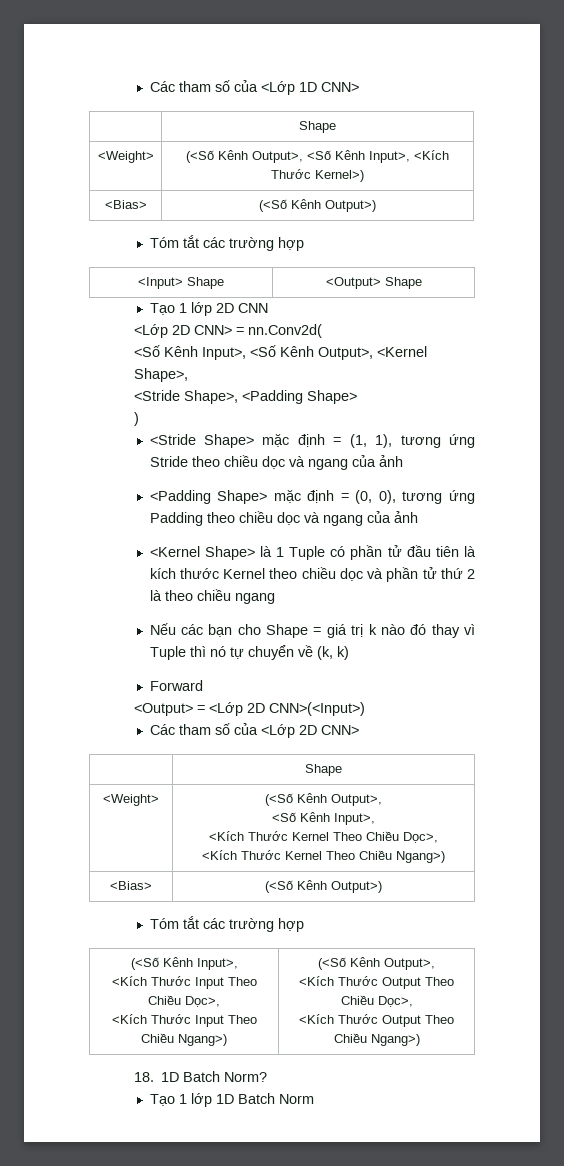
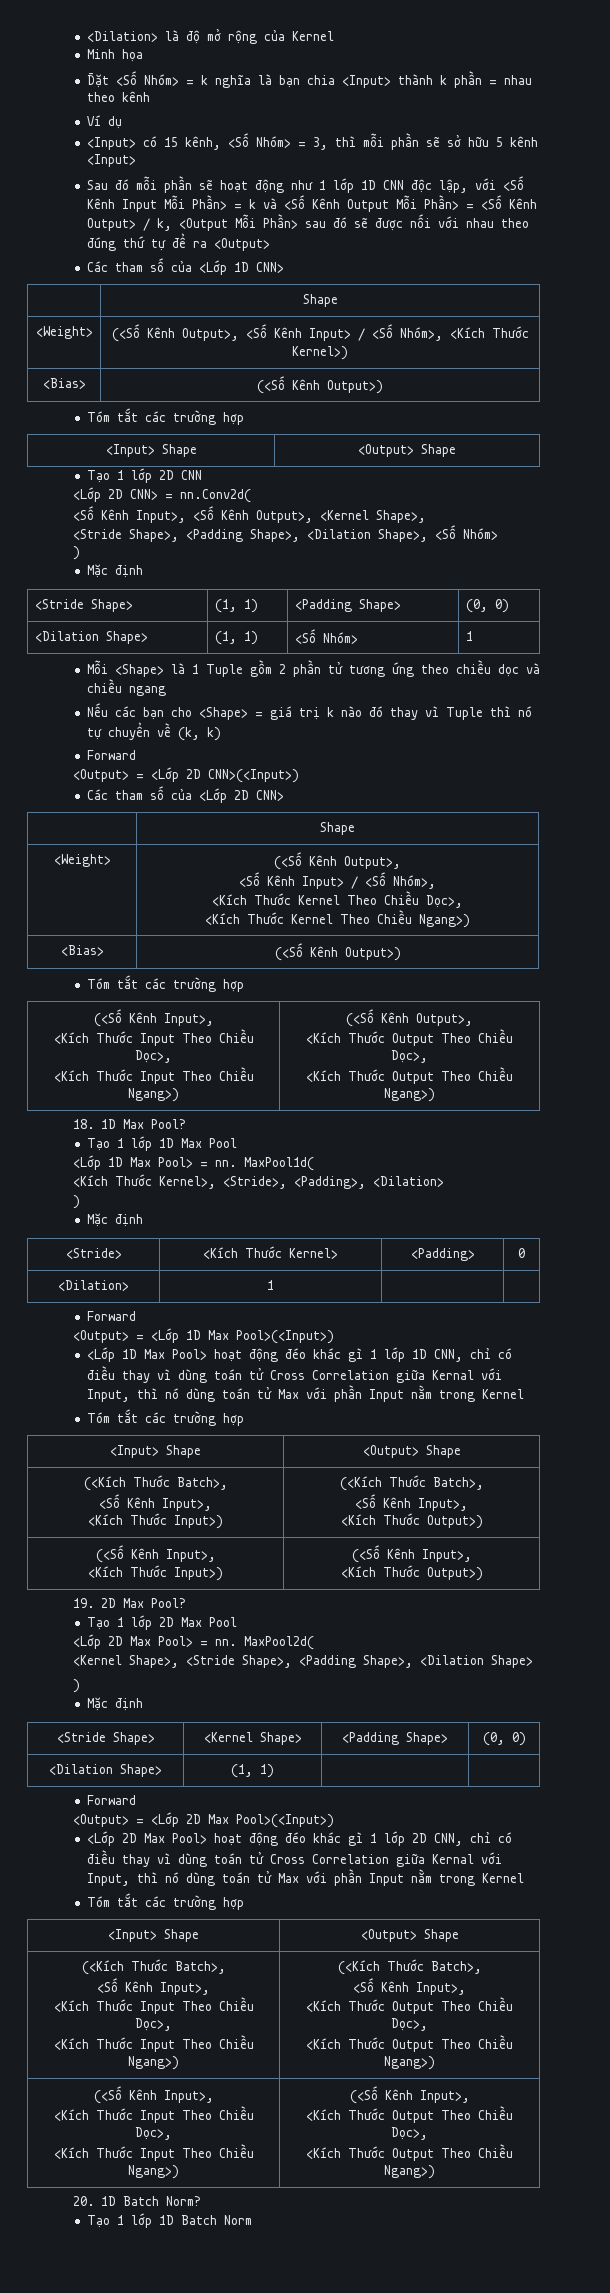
(149, 86) none -> [86,28,334,44] [86,49,143,62] [86,71,532,88] [86,91,150,102] [86,115,122,129] [86,133,538,150] [86,154,136,167] [86,176,524,193] [86,195,537,212] [86,214,529,231] [86,233,270,251] <Dilation> là độ mở rộng của Kernel // Minh họa // Đặt <Số Nhóm> = k nghĩa là bạn chia <Input> thành k phần = nhau theo kênh // Ví dụ // <Input> có 15 kênh, <Số Nhóm> = 3, thì mỗi phần sẽ sở hữu 5 kênh <Input> // Sau đó mỗi phần sẽ hoạt động như 1 lớp 1D CNN độc lập, với <Số Kênh Input Mỗi Phần> = k và <Số Kênh Output Mỗi Phần> = <Số Kênh Output> / k, <Output Mỗi Phần> sau đó sẽ được nối với nhau theo đúng thứ tự để ra <Output> //
[368,151,410,163] Input>, -> [308,324,443,341] Input> / <Số Nhóm>,
[306,390,357,404] [133,412,139,426] [149,433,475,448] [149,455,403,470] [149,489,475,504] [149,511,418,526] [149,545,477,560] [149,567,475,582] [149,590,193,601] Shape> // ) // <Stride Shape> mặc định = (1, 1), tương ứng Stride theo chiều dọc và ngang của ảnh // <Padding Shape> mặc định = (0, 0), tương ứng Padding theo chiều dọc và ngang của ảnh // <Kernel Shape> là 1 Tuple có phần tử đầu tiên là kích thước Kernel theo chiều dọc và phần tử thứ 2 là theo -> [249,525,498,542] [72,546,80,560] [86,564,143,578] [34,599,133,612] [214,599,258,613] [294,599,401,612] [465,599,509,613] [34,631,148,644] [214,631,258,645] [294,629,358,644] [465,631,473,641] [86,660,540,677] Shape>, <Dilation Shape>, <Số Nhóm> // ) // Mặc định // <Stride Shape> | (1, 1) | <Padding Shape> | (0, 0) // <Dilation Shape> | (1, 1) | <Số Nhóm> | 1 // Mỗi <Shape> là 1 Tuple gồm 2 phần tử tương ứng theo chiều dọc và
[266,624,309,638] Shape -> [198,707,248,720] <Shape>
[334,813,375,825] Input>, -> [302,872,436,889] Input> / <Số Nhóm>,
(179, 1077) none -> [123,1119,187,1129] [86,1136,237,1151] [72,1155,314,1171] [72,1174,444,1189] [72,1195,80,1209] [86,1213,143,1227] [65,1248,122,1259] [203,1246,338,1259] [410,1248,475,1261] [518,1248,525,1258] [58,1280,129,1291] [267,1280,274,1290] [86,1311,136,1321] [72,1328,334,1344] [86,1347,512,1362] [86,1366,502,1383] [86,1385,524,1402] [86,1409,244,1426] [110,1445,201,1458] [362,1445,461,1458] [83,1475,228,1491] [99,1494,212,1511] [88,1513,223,1529] [339,1475,484,1491] [355,1494,468,1511] [340,1513,483,1529] [95,1545,216,1563] [88,1565,223,1581] [351,1545,472,1563] [340,1565,483,1581] [72,1598,187,1608] [86,1615,237,1630] [72,1634,314,1650] [72,1655,533,1668] [72,1679,80,1693] [86,1697,143,1711] [56,1732,155,1745] [203,1732,302,1745] [342,1732,448,1745] [482,1732,526,1746] [49,1764,162,1777] [231,1764,274,1778] [86,1795,136,1805] [72,1812,334,1828] [86,1831,512,1846] [86,1850,502,1867] [86,1869,524,1886] [86,1893,244,1910] [108,1929,199,1942] [360,1929,459,1942] [81,1959,226,1975] [97,1978,210,1995] [53,1997,254,2014] [135,2018,172,2031] [53,2035,254,2052] [128,2056,179,2070] [337,1959,482,1975] [353,1978,466,1995] [306,1997,513,2014] [391,2018,428,2031] [306,2035,513,2052] [384,2056,435,2070] [93,2086,214,2104] [53,2106,254,2123] [135,2127,172,2140] [53,2144,254,2161] [128,2165,179,2179] [349,2086,470,2104] [306,2106,513,2123] [391,2127,428,2140] [306,2144,513,2161] [384,2165,435,2179] [72,2196,117,2206] Max Pool? // Tạo 1 lớp 1D Max Pool // <Lớp 1D Max Pool> = nn. MaxPool1d( // <Kích Thước Kernel>, <Stride>, <Padding>, <Dilation> // ) // Mặc định // <Stride> | <Kích Thước Kernel> | <Padding> | 0 // <Dilation> | 1 | | // Forward // <Output> = <Lớp 1D Max Pool>(<Input>) // <Lớp 1D Max Pool> hoạt động đéo khác gì 1 lớp 1D CNN, chỉ có điều thay vì dùng toán tử Cross Correlation giữa Kernal với Input, thì nó dùng toán tử Max với phần Input nằm trong Kernel // Tóm tắt các trường hợp // <Input> Shape | <Output> Shape // (<Kích Thước Batch>, // <Số Kênh Input>, // <Kích Thước Input>) | (<Kích Thước Batch>, // <Số Kênh Input>, // <Kích Thước Output>) // (<Số Kênh Input>, // <Kích Thước Input>) | (<Số Kênh Input>, // <Kích Thước Output>) // 19. 2D Max Pool? // Tạo 1 lớp 2D Max Pool // <Lớp 2D Max Pool> = nn. MaxPool2d( // <Kernel Shape>, <Stride Shape>, <Padding Shape>, <Dilation Shape> // ) // Mặc định // <Stride Shape> | <Kernel Shape> | <Padding Shape> | (0, 0) // <Dilation Shape> | (1, 1) | | // Forward // <Output> = <Lớp 2D Max Pool>(<Input>) // <Lớp 2D Max Pool> hoạt động đéo khác gì 1 lớp 2D CNN, chỉ có điều thay vì dùng toán tử Cross Correlation giữa Kernal với Input, thì nó dùng toán tử Max với phần Input nằm trong Kernel // Tóm tắt các trường hợp // <Input> Shape | <Output> Shape // (<Kích Thước Batch>, // <Số Kênh Input>, // <Kích Thước Input Theo Chiều Dọc>, // <Kích Thước Input Theo Chiều Ngang>) | (<Kích Thước Batch>, // <Số Kênh Input>, // <Kích Thước Output Theo Chiều Dọc>, // <Kích Thước Output Theo Chiều Ngang>) // (<Số Kênh Input>, // <Kích Thước Input Theo Chiều Dọc>, // <Kích Thước Input Theo Chiều Ngang>) | (<Số Kênh Input>, // <Kích Thước Output Theo Chiều Dọc>, // <Kích Thước Output Theo Chiều Ngang>) // 20. 1D

